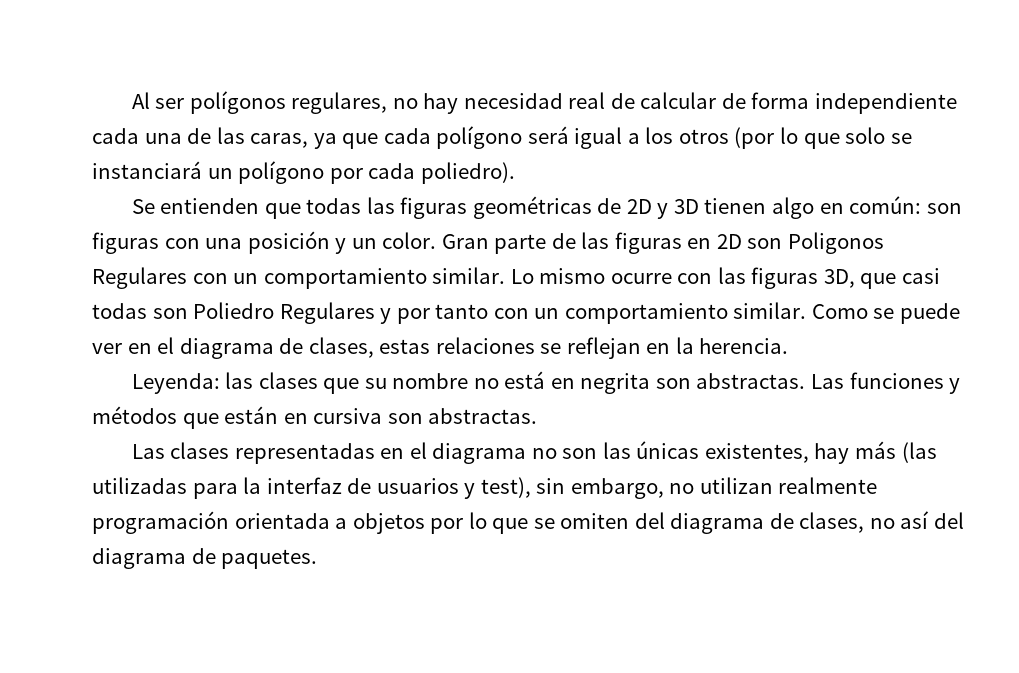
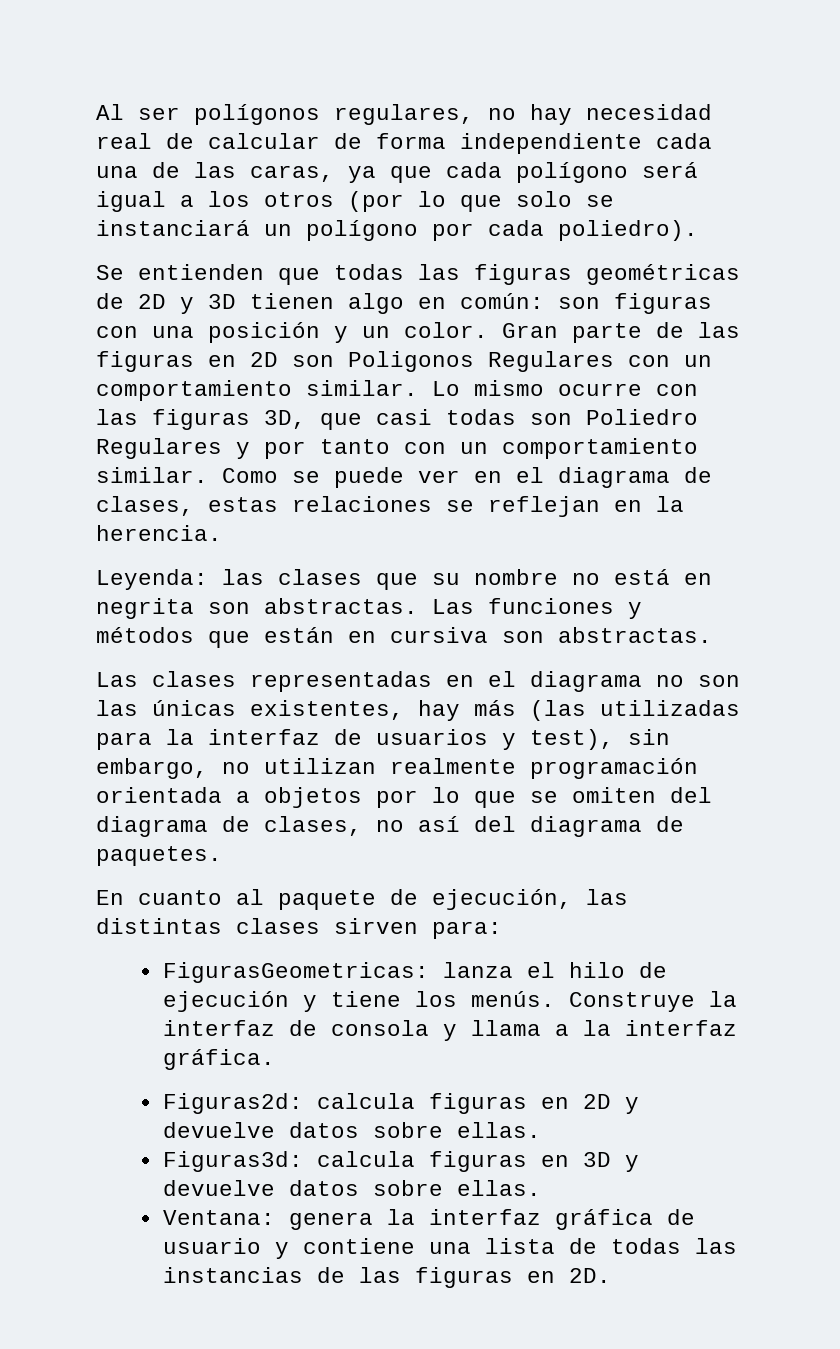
(318, 559) none -> [96,889,628,910] [96,918,502,939] [162,962,667,983] [162,991,737,1012] [162,1020,737,1041] [162,1049,275,1070] [162,1093,639,1114] [162,1122,541,1138] [162,1151,639,1172] [162,1180,541,1196] [162,1209,695,1230] [162,1238,737,1259] [162,1267,611,1288] // En cuanto al paquete de ejecución, las distintas clases sirven para: // FigurasGeometricas: lanza el hilo de ejecución y tiene los menús. Construye la interfaz de consola y llama a la interfaz gráfica. // Figuras2d: calcula figuras en 2D y devuelve datos sobre ellas. // Figuras3d: calcula figuras en 3D y devuelve datos sobre ellas. // Ventana: genera la interfaz gráfica de usuario y contiene una lista de todas las instancias de las figuras en 2D.

